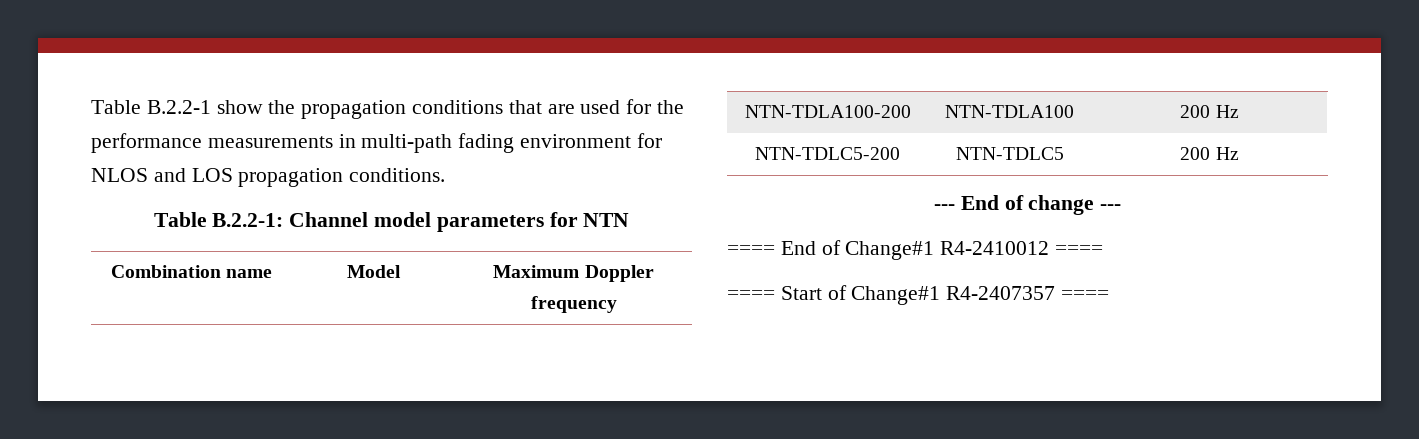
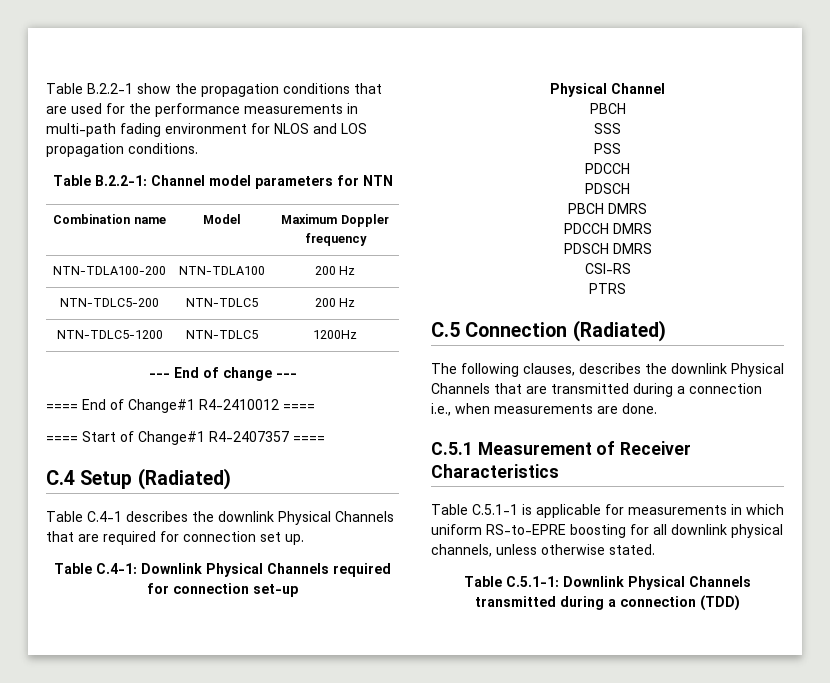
(1239, 153) none -> [56,330,163,339] [186,330,258,339] [313,330,357,339] // NTN-TDLC5-1200 | NTN-TDLC5 | 1200Hz
(1110, 295) none -> [46,468,231,490] [46,511,394,525] [46,531,304,545] [54,563,391,577] [147,583,298,597] [550,83,665,97] [589,103,626,114] [594,123,621,134] [594,143,621,154] [585,163,630,174] [585,183,630,194] [568,203,647,214] [563,223,652,234] [563,243,652,254] [584,263,631,274] [589,283,626,294] [431,320,666,342] [431,363,784,377] [431,383,762,397] [431,403,657,416] [431,441,692,455] [431,464,559,478] [431,504,784,518] [431,524,783,538] [431,544,655,557] [464,576,751,590] [475,595,740,611] // C.4 Setup (Radiated) // Table C.4-1 describes the downlink Physical Channels that are required for connection set up. // Table C.4-1: Downlink Physical Channels required for connection set-up // Physical Channel // PBCH // SSS // PSS // PDCCH // PDSCH // PBCH DMRS // PDCCH DMRS // PDSCH DMRS // CSI-RS // PTRS // C.5 Connection (Radiated) // The following clauses, describes the downlink Physical Channels that are transmitted during a connection i.e., when measurements are done. // C.5.1 Measurement of Receiver Characteristics // Table C.5.1-1 is applicable for measurements in which uniform RS-to-EPRE boosting for all downlink physical channels, unless otherwise stated. // Table C.5.1-1: Downlink Physical Channels transmitted during a connection (TDD)

